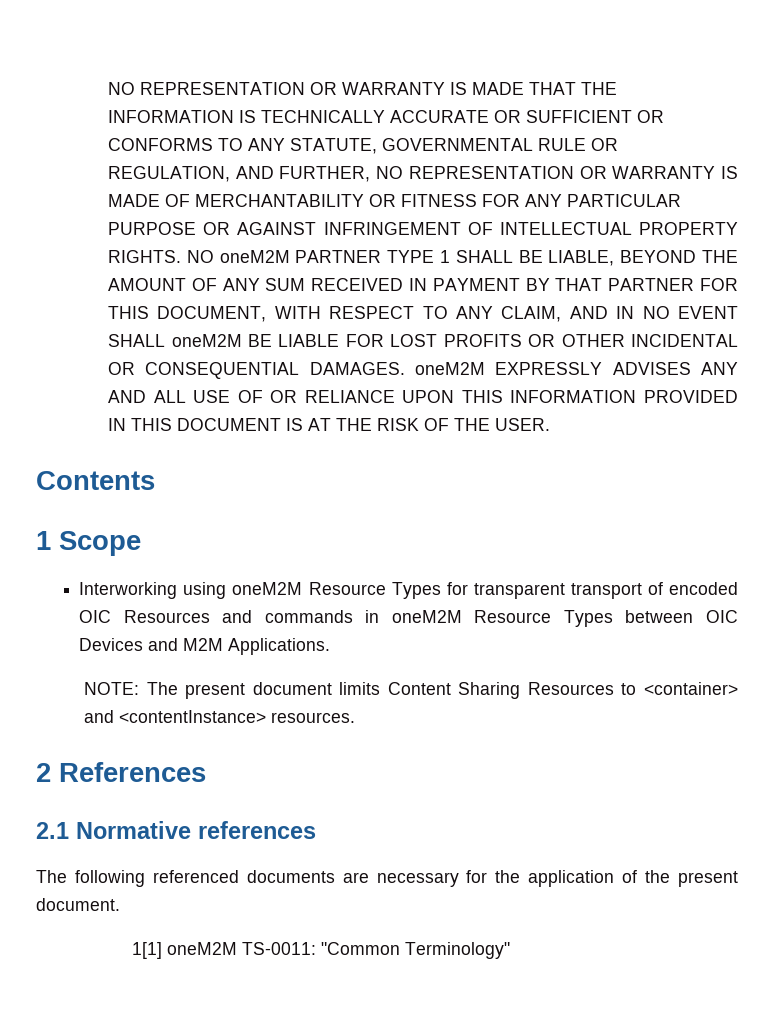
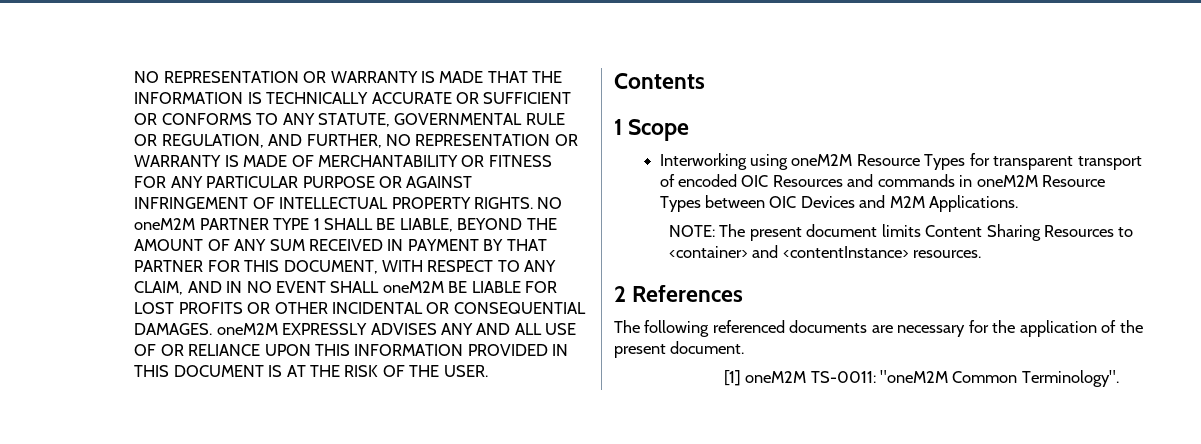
[36,821,316,839] // 2.1 Normative references -> (744, 293) none
[132,942,163,959] 1[1] -> [723,370,741,386] [1]
[321,942,511,959] "Common Terminology" -> [879,370,1119,387] "oneM2M Common Terminology".

